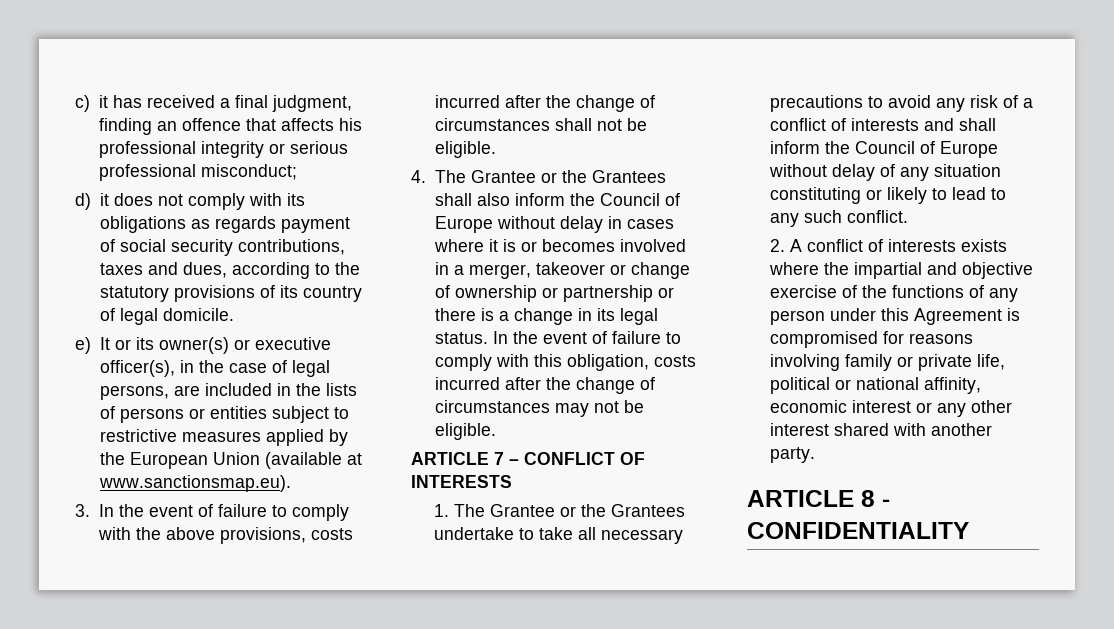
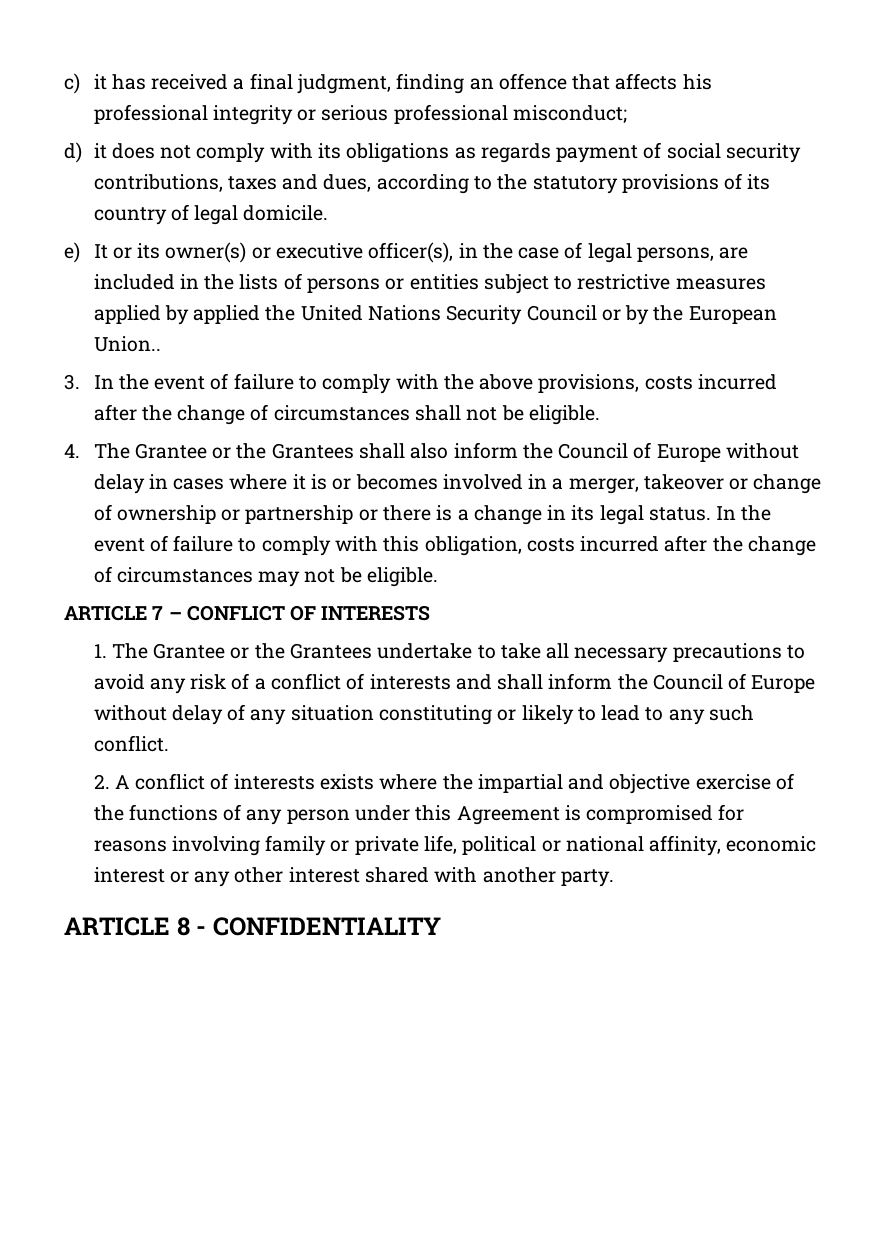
[99,452,362,469] [98,475,291,492] the European Union (available at www.sanctionsmap.eu). -> [193,305,777,325] [93,336,161,352] applied the United Nations Security Council or by the European Union..

